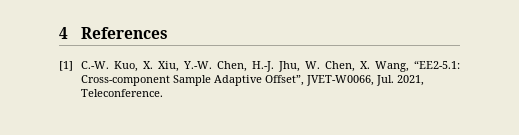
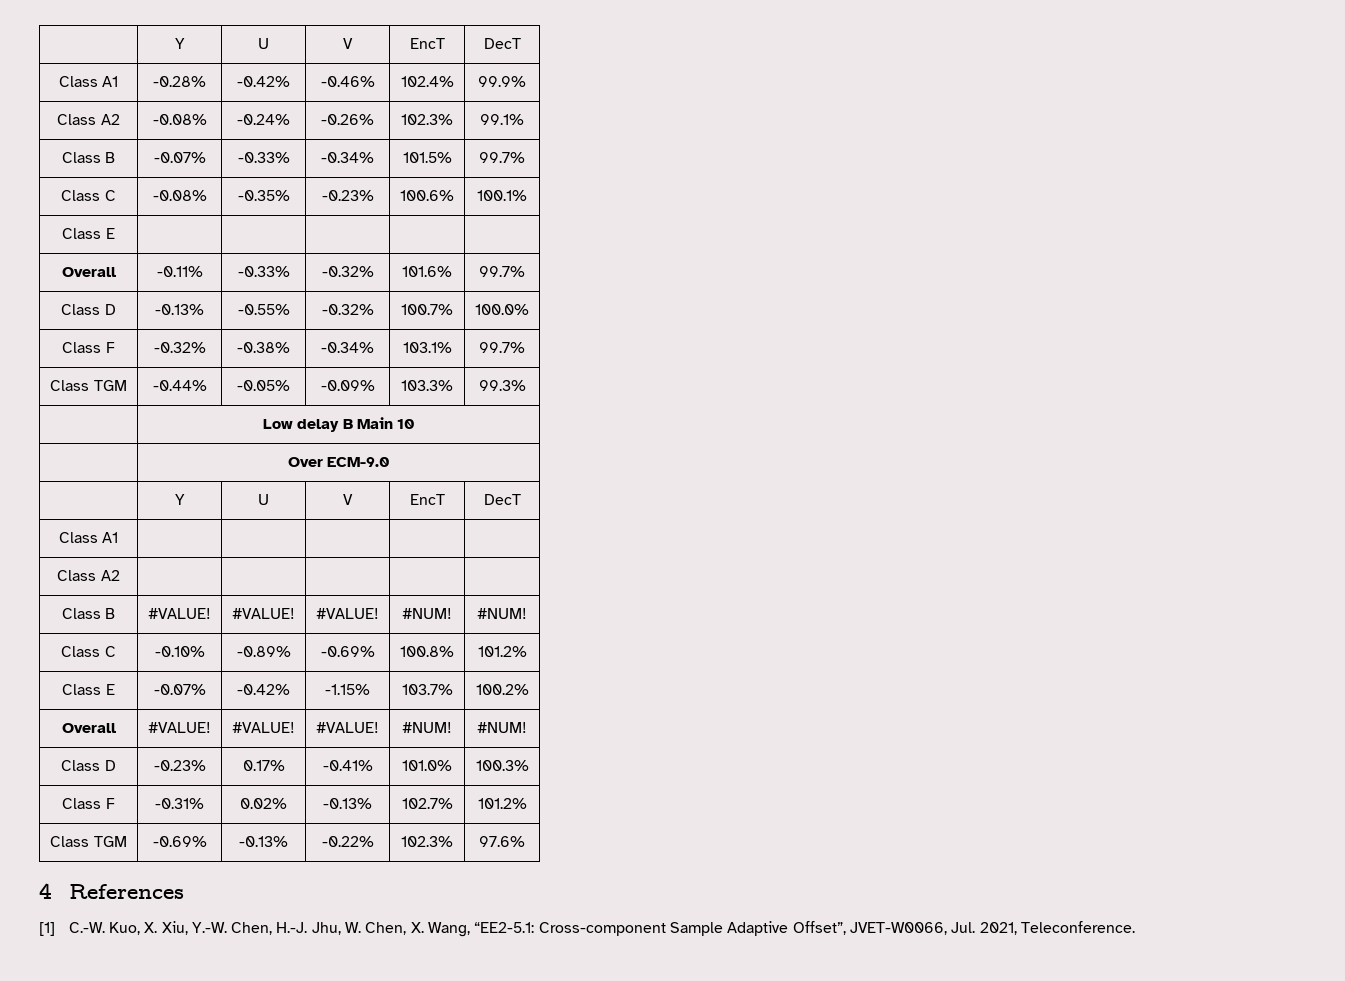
(59, 33) none -> [174,38,185,49] [258,38,269,49] [343,38,353,49] [409,38,445,49] [483,38,521,49] [58,76,119,87] [153,76,206,87] [237,76,290,87] [320,76,375,87] [400,76,454,87] [478,76,526,87] [57,114,120,125] [152,114,207,125] [237,114,290,125] [321,114,374,125] [401,114,453,125] [480,114,524,125] [61,152,116,163] [153,152,206,163] [237,152,290,163] [321,152,374,163] [402,152,452,163] [479,152,525,163] [61,190,116,201] [152,190,207,201] [237,190,290,201] [321,190,374,201] [400,190,454,201] [477,190,527,201] [62,228,115,239] [61,267,116,277] [156,266,203,277] [237,266,290,277] [321,266,374,277] [402,266,452,277] [479,266,525,277] [61,304,116,315] [155,304,204,315] [237,304,290,315] [321,304,374,315] [401,304,453,315] [475,304,529,315] [62,342,115,353] [153,342,206,353] [237,342,290,353] [321,342,374,353] [402,342,452,353] [479,342,525,353] [50,380,127,391] [152,380,207,391] [237,380,290,391] [320,380,375,391] [401,380,453,391] [478,380,526,391] [262,417,415,432] [287,457,390,467] [174,494,185,505] [258,494,269,505] [343,494,353,505] [409,494,445,505] [483,494,521,505] [58,532,119,543] [57,570,120,581] [61,608,116,619] [148,608,211,619] [232,608,295,619] [316,608,379,619] [402,608,452,619] [477,608,527,619] [61,646,116,657] [154,646,205,657] [236,646,291,657] [320,646,375,657] [400,646,454,657] [477,646,527,657] [62,684,115,695] [153,684,206,695] [237,684,290,695] [325,684,370,695] [401,684,453,695] [475,684,529,695] [61,723,116,733] [148,722,211,733] [232,722,295,733] [316,722,379,733] [402,722,452,733] [477,722,527,733] [61,760,116,771] [153,760,206,771] [242,760,285,771] [322,760,373,771] [402,760,452,771] [475,760,529,771] [62,798,115,809] [155,798,204,809] [240,798,287,809] [323,798,372,809] [401,798,453,809] [477,798,527,809] [50,836,127,847] [152,836,207,847] [239,836,288,847] [321,836,374,847] [401,836,453,847] [479,836,525,847] | Y | U | V | EncT | DecT // Class A1 | -0.28% | -0.42% | -0.46% | 102.4% | 99.9% // Class A2 | -0.08% | -0.24% | -0.26% | 102.3% | 99.1% // Class B | -0.07% | -0.33% | -0.34% | 101.5% | 99.7% // Class C | -0.08% | -0.35% | -0.23% | 100.6% | 100.1% // Class E | | | | | // Overall | -0.11% | -0.33% | -0.32% | 101.6% | 99.7% // Class D | -0.13% | -0.55% | -0.32% | 100.7% | 100.0% // Class F | -0.32% | -0.38% | -0.34% | 103.1% | 99.7% // Class TGM | -0.44% | -0.05% | -0.09% | 103.3% | 99.3% // | Low delay B Main 10 // | Over ECM-9.0 // | Y | U | V | EncT | DecT // Class A1 | | | | | // Class A2 | | | | | // Class B | #VALUE! | #VALUE! | #VALUE! | #NUM! | #NUM! // Class C | -0.10% | -0.89% | -0.69% | 100.8% | 101.2% // Class E | -0.07% | -0.42% | -1.15% | 103.7% | 100.2% // Overall | #VALUE! | #VALUE! | #VALUE! | #NUM! | #NUM! // Class D | -0.23% | 0.17% | -0.41% | 101.0% | 100.3% // Class F | -0.31% | 0.02% | -0.13% | 102.7% | 101.2% // Class TGM | -0.69% | -0.13% | -0.22% | 102.3% | 97.6% //

